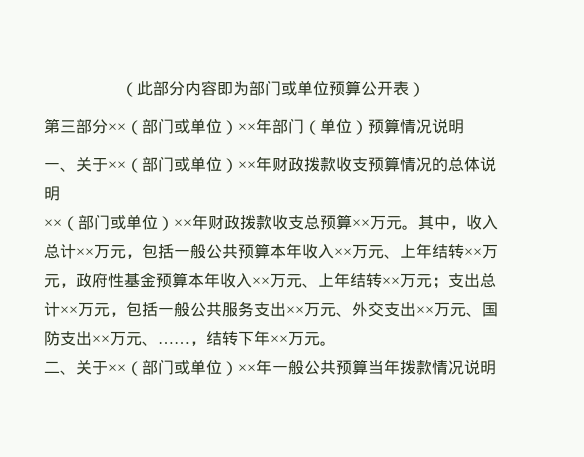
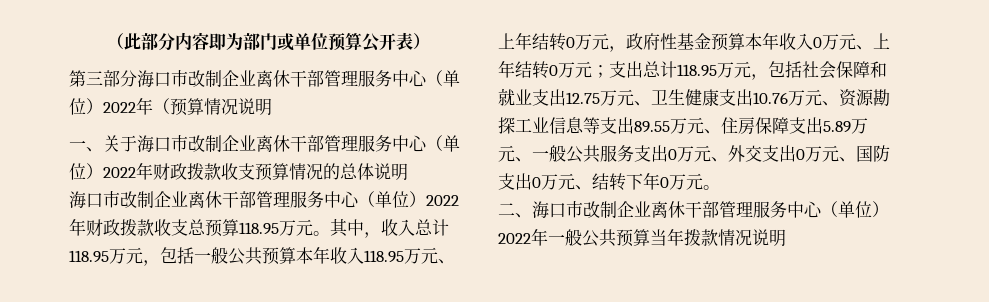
[108,118,368,135] ××（部门或单位）××年部门（单位） -> [137,70,460,88] [69,97,170,115] 海口市改制企业离休干部管理服务中心（单位）2022年（
[108,156,256,173] ××（部门或单位）×× -> [137,135,460,153] [69,163,136,180] 海口市改制企业离休干部管理服务中心（单位）2022
[44,214,192,231] ××（部门或单位）×× -> [69,191,459,209] 海口市改制企业离休干部管理服务中心（单位）2022
[352,219,370,228] ×× -> [239,222,279,235] 118.95
[76,248,94,257] ×× -> [69,250,109,263] 118.95
[334,243,482,259] ××万元、上年结转×× -> [364,247,455,264] [498,32,575,51] 118.95万元、上年结转0
[252,272,400,288] ××万元、上年结转×× -> [813,33,890,50] [498,60,558,79] 0万元、上年结转0
[60,301,158,317] ××万元，包括 -> [677,61,887,80] [498,88,890,107] [498,117,868,135] [498,145,532,162] 118.95万元，包括社会保障和就业支出12.75万元、卫生健康支出10.76万元、资源勘探工业信息等支出89.55万元、住房保障支出5.89万元、
[286,306,304,315] ×× -> [668,149,677,160] 0
[416,306,434,315] ×× -> [796,149,805,160] 0
[92,331,206,346] ××万元、……， -> [532,173,592,190] 0万元、
[270,335,288,344] ×× -> [660,177,669,188] 0
[76,359,256,376] 关于××（部门或单位）×× -> [532,201,889,219] [498,233,531,244] 海口市改制企业离休干部管理服务中心（单位）2022

